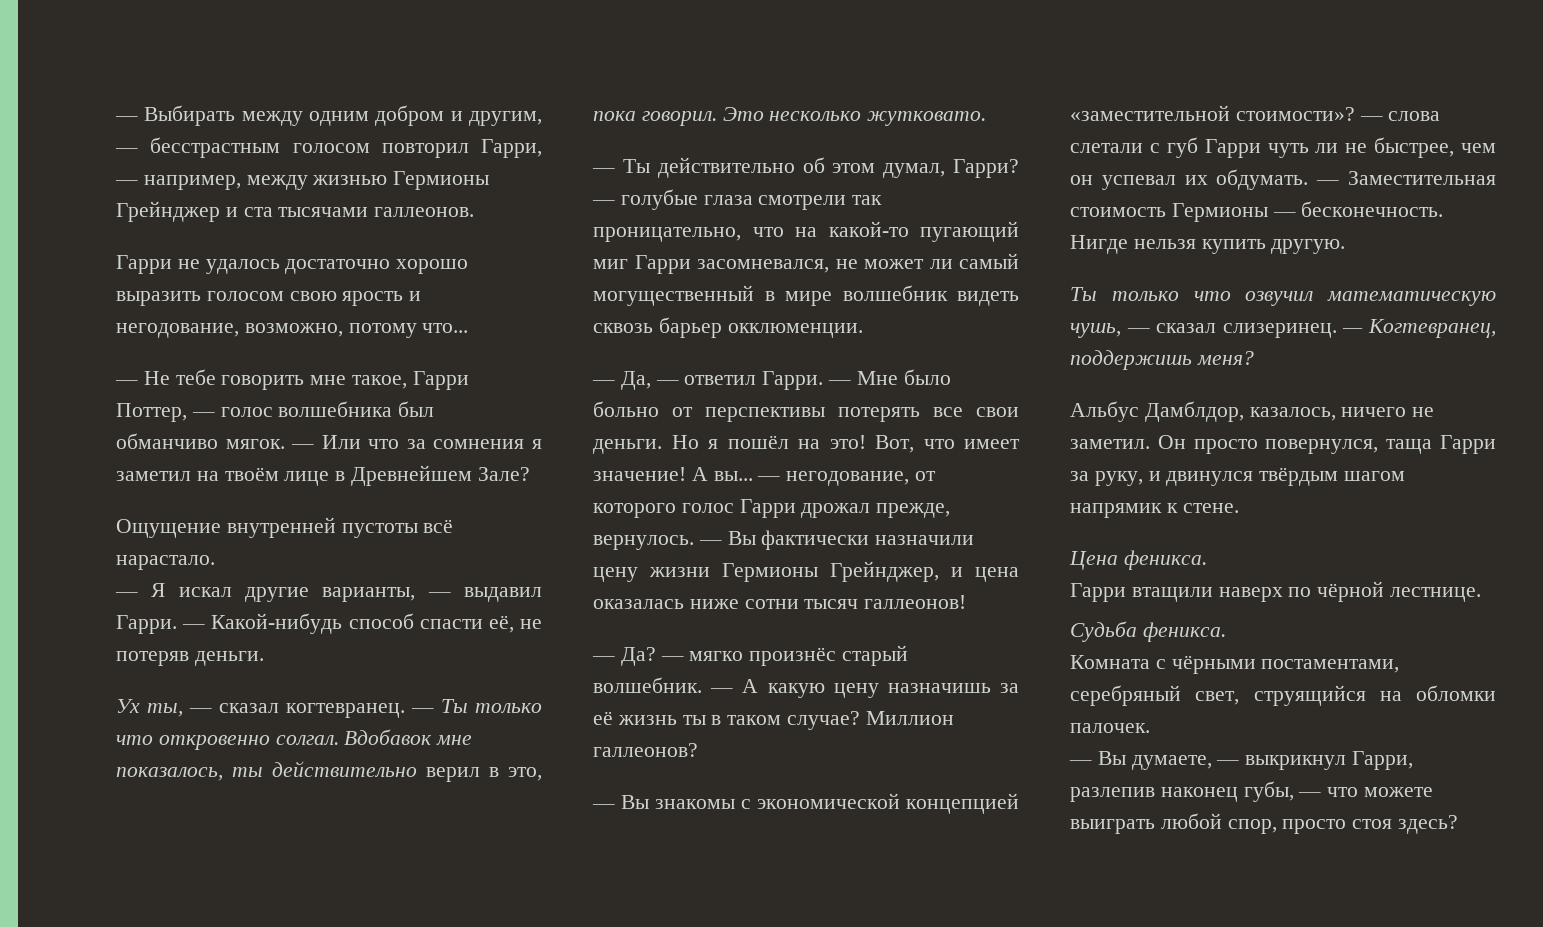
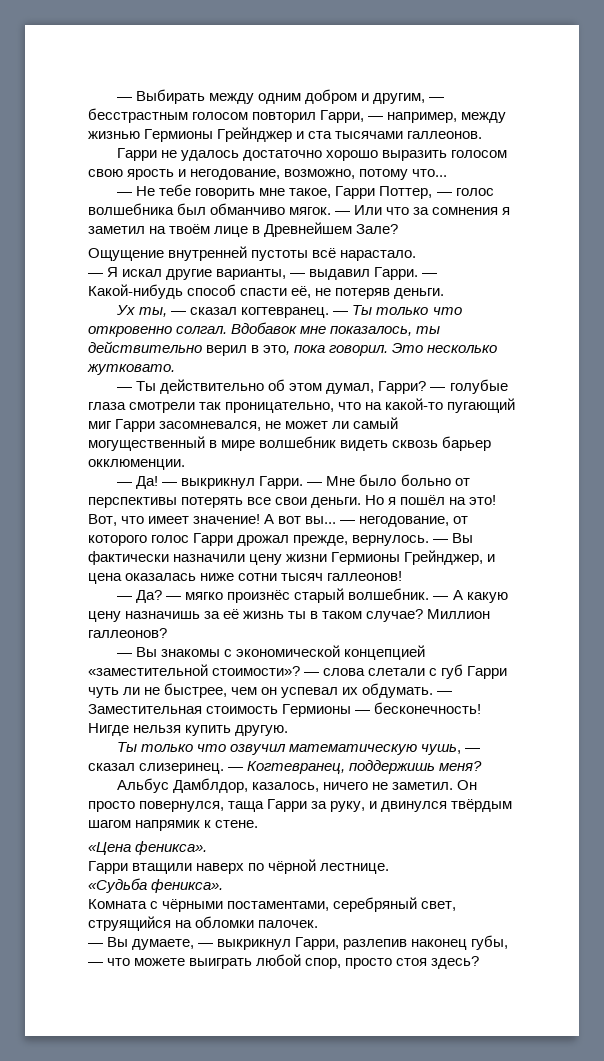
[620,371,757,390] Да, — ответил -> [136,476,256,489] Да! — выкрикнул
(708, 474) none -> [278,516,302,524] вот
[1301,201,1444,217] бесконечность. -> [374,702,482,714] бесконечность!
[1069,550,1207,570] Цена феникса. -> [88,841,208,855] «Цена феникса».
[1070,621,1226,642] Судьба феникса. -> [88,878,224,893] «Судьба феникса».

